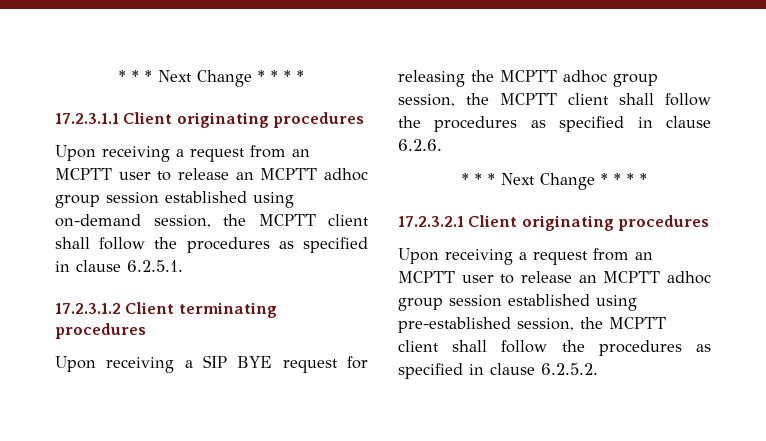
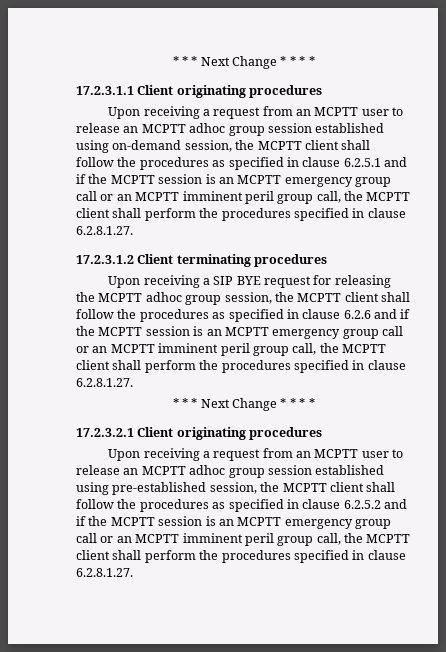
[127,260,183,272] 6.2.5.1. -> [343,157,407,167] [76,174,391,187] [76,191,411,204] [76,208,406,221] [76,226,133,235] 6.2.5.1 and if the MCPTT session is an MCPTT emergency group call or an MCPTT imminent peril group call, the MCPTT client shall perform the procedures specified in clause 6.2.8.1.27.
[398,139,442,151] 6.2.6. -> [343,309,411,319] [76,326,403,339] [76,343,386,356] [76,360,406,373] [76,378,133,387] 6.2.6 and if the MCPTT session is an MCPTT emergency group call or an MCPTT imminent peril group call, the MCPTT client shall perform the procedures specified in clause 6.2.8.1.27.
[541,363,598,375] 6.2.5.2. -> [343,499,407,509] [76,516,391,529] [76,533,411,546] [76,550,406,563] [76,568,133,577] 6.2.5.2 and if the MCPTT session is an MCPTT emergency group call or an MCPTT imminent peril group call, the MCPTT client shall perform the procedures specified in clause 6.2.8.1.27.

